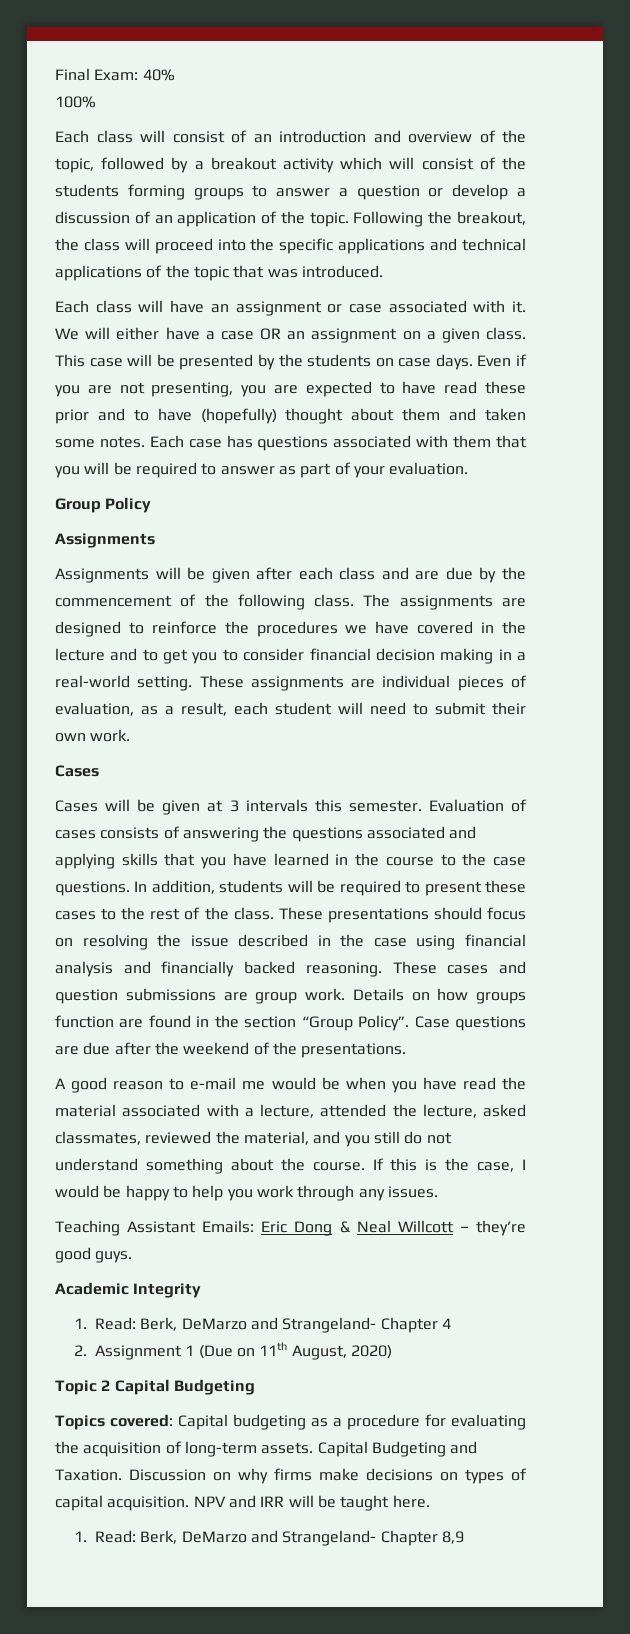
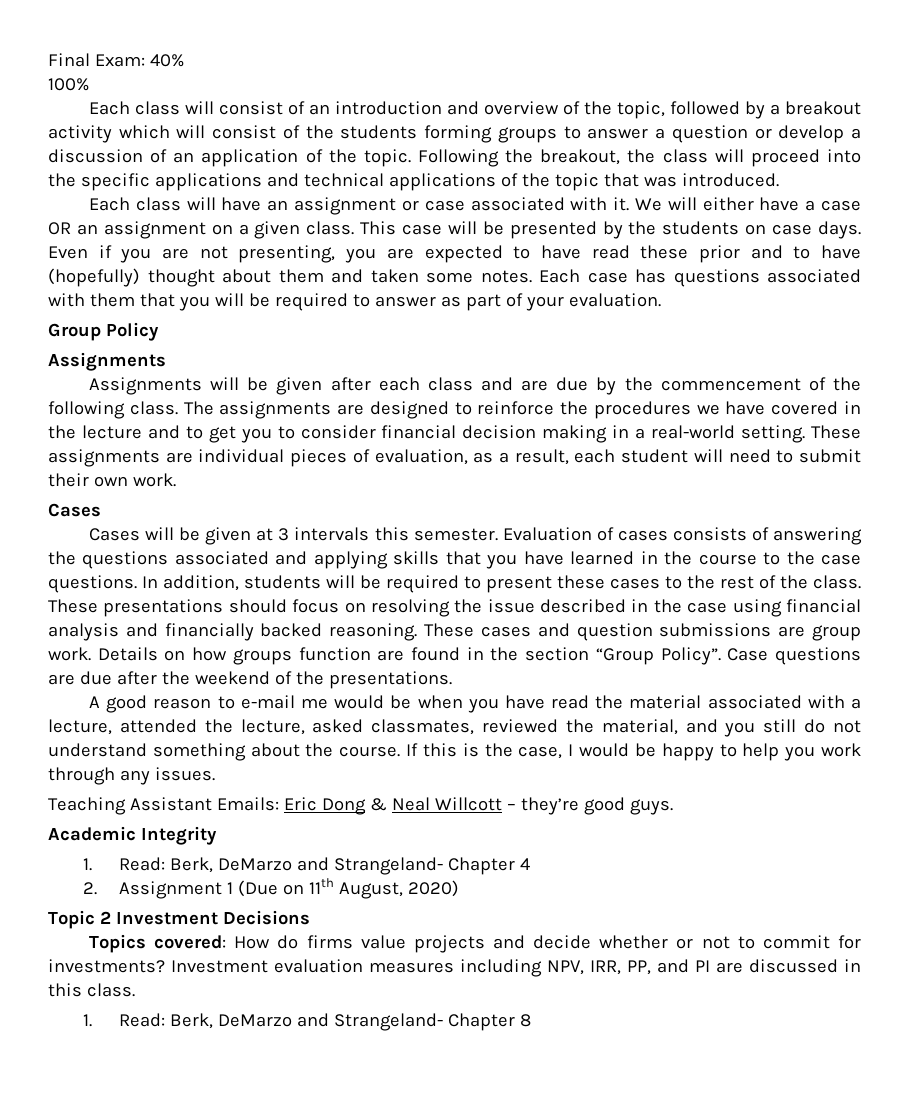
[114,1379,255,1395] Capital Budgeting -> [115,910,310,925] Investment Decisions
[178,1414,526,1430] [55,1441,478,1457] [55,1468,527,1484] [55,1495,430,1511] [74,1530,464,1546] Capital budgeting as a procedure for evaluating the acquisition of long-term assets. Capital Budgeting and Taxation. Discussion on why firms make decisions on types of capital acquisition. NPV and IRR will be taught here. // 1. Read: Berk, DeMarzo and Strangeland- Chapter 8,9 -> [234,935,862,953] [48,959,861,977] [48,983,135,997] [83,1013,531,1031] How do firms value projects and decide whether or not to commit for investments? Investment evaluation measures including NPV, IRR, PP, and PI are discussed in this class. // 1. Read: Berk, DeMarzo and Strangeland- Chapter 8

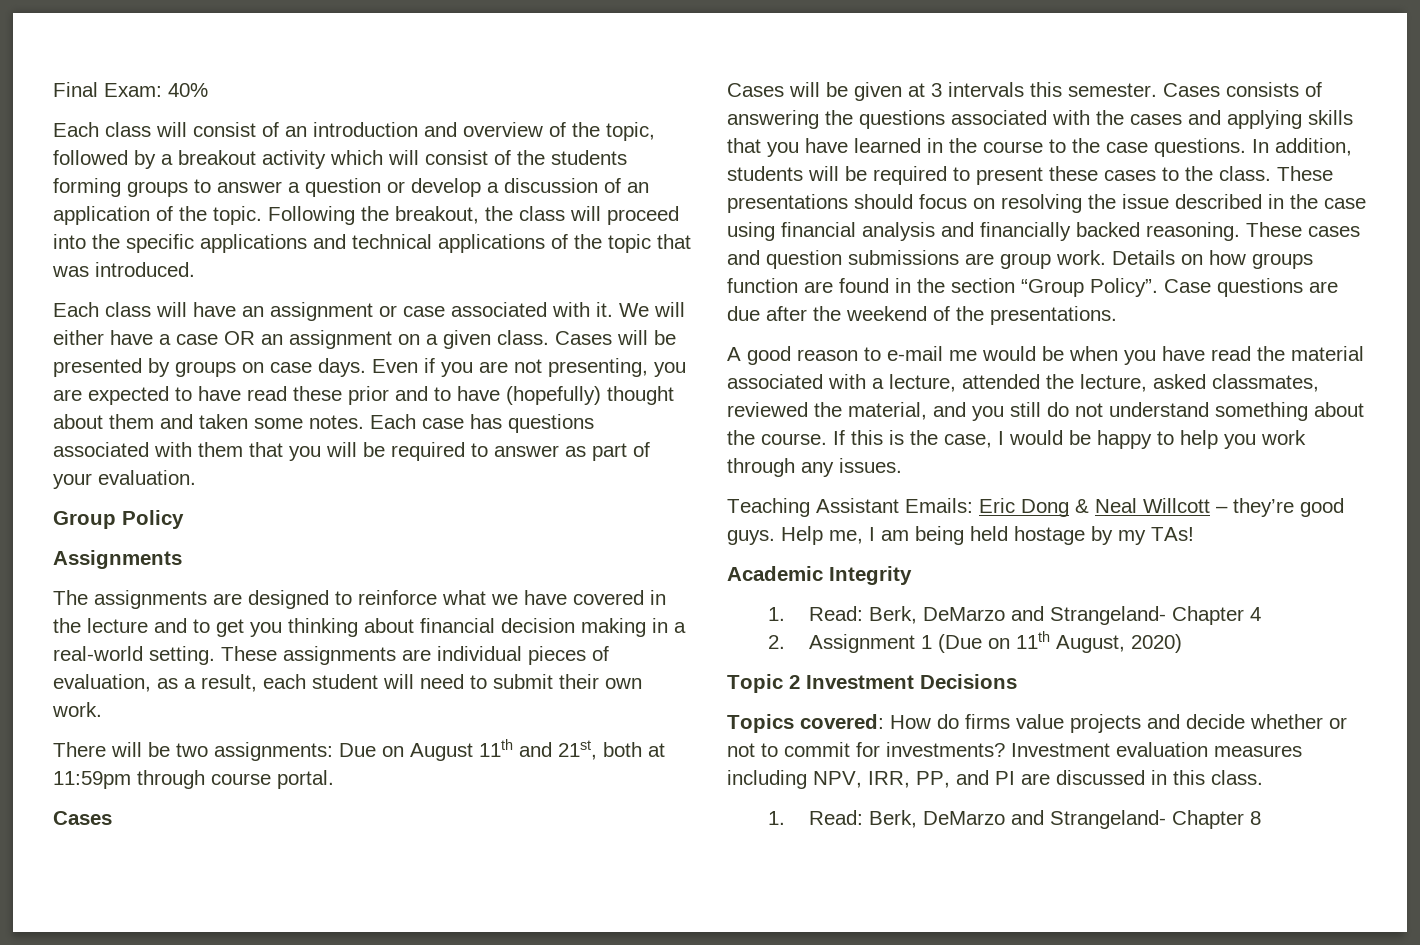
[48,78,89,91] // 100% -> (208, 90) none
[360,221,443,235] This case -> [555,331,612,345] Cases
[628,221,740,235] the students -> [175,361,236,377] groups
[89,377,862,395] [48,401,178,419] Assignments will be given after each class and are due by the commencement of the following class. -> (182, 559) none
[560,401,691,419] the procedures -> [442,590,486,605] what
[277,425,376,439] to consider -> [288,618,414,637] thinking about
(176, 480) none -> [53,739,665,761] [53,770,334,789] // There will be two assignments: Due on August 11th and 21st, both at 11:59pm through course portal.
[502,527,668,541] Evaluation of cases -> [1163,83,1220,97] Cases
(269, 558) none -> [1052,110,1182,125] with the cases
[720,575,808,589] rest of the -> (1213, 173) none
(673, 807) none -> [781,526,1194,545] Help me, I am being held hostage by my TAs!

